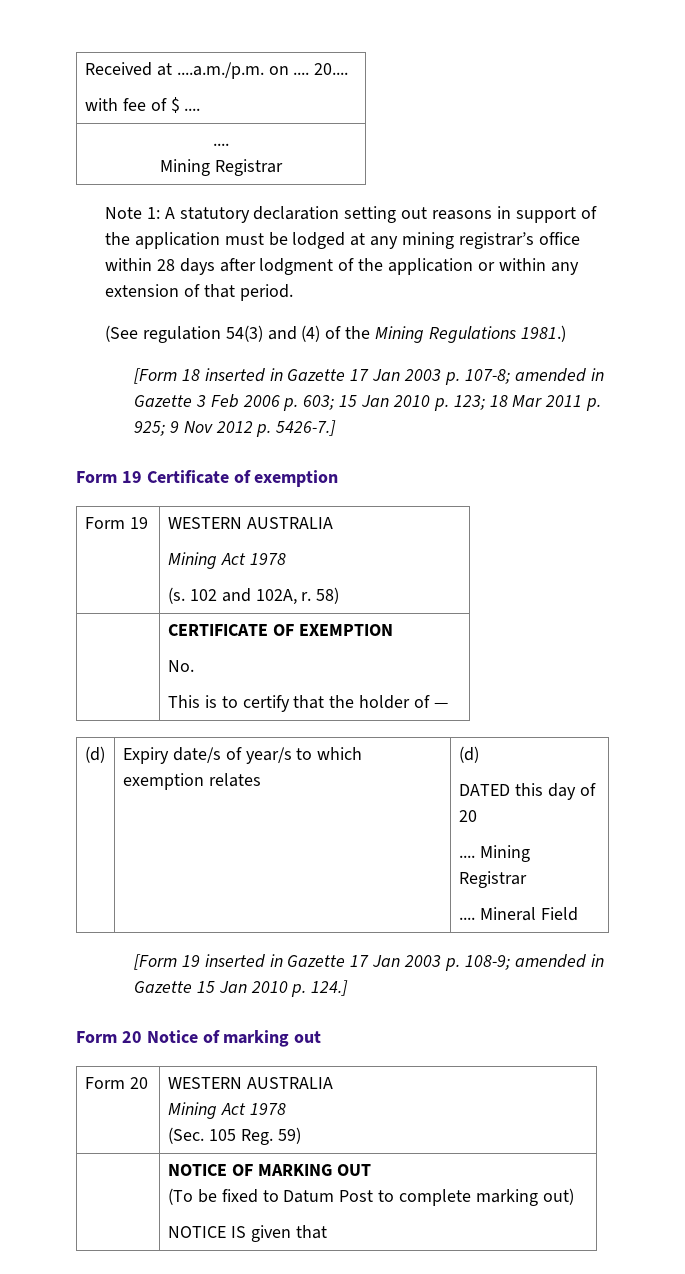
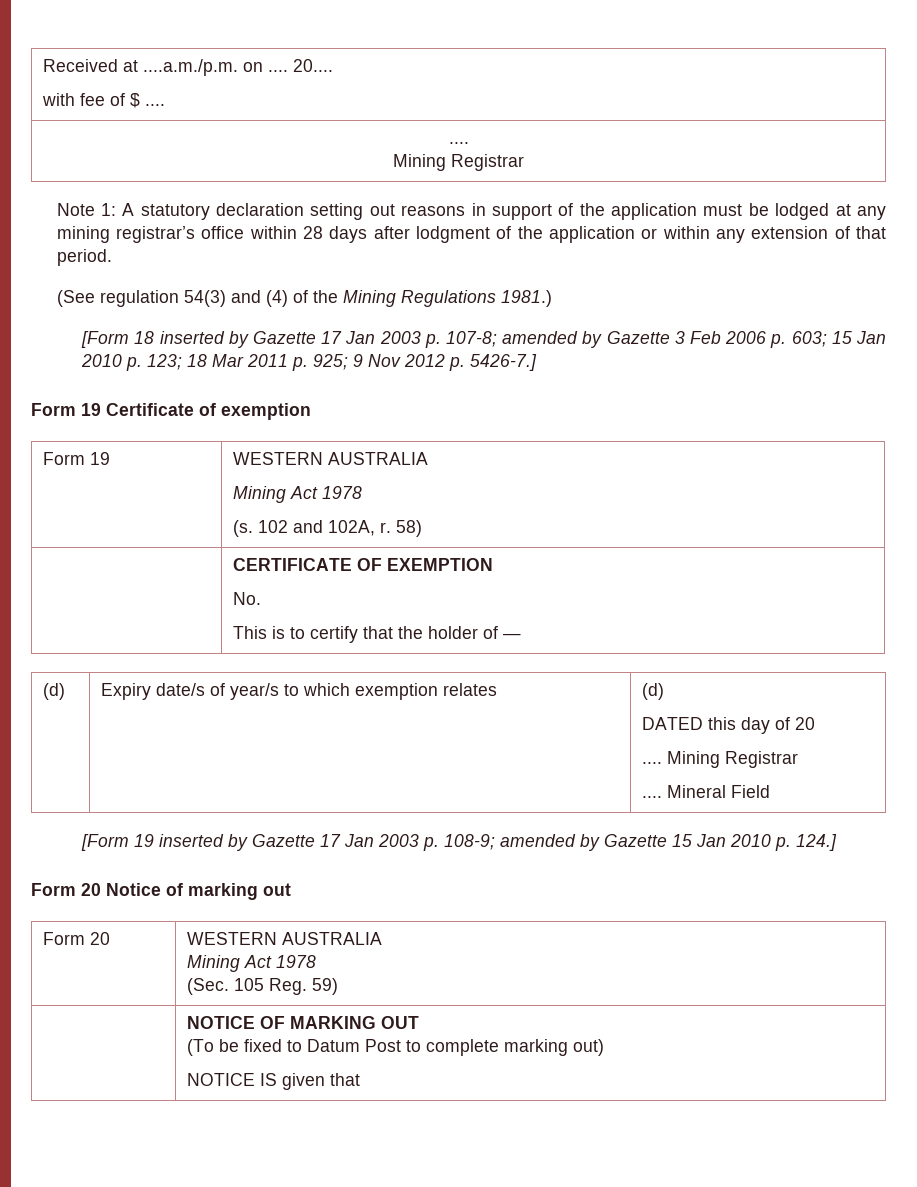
[269,368,283,381] in -> [228,331,249,348] by
[590,368,604,381] in -> [582,331,603,348] by
[269,954,283,967] in -> [228,834,249,851] by
[590,954,604,967] in -> [580,834,601,851] by

